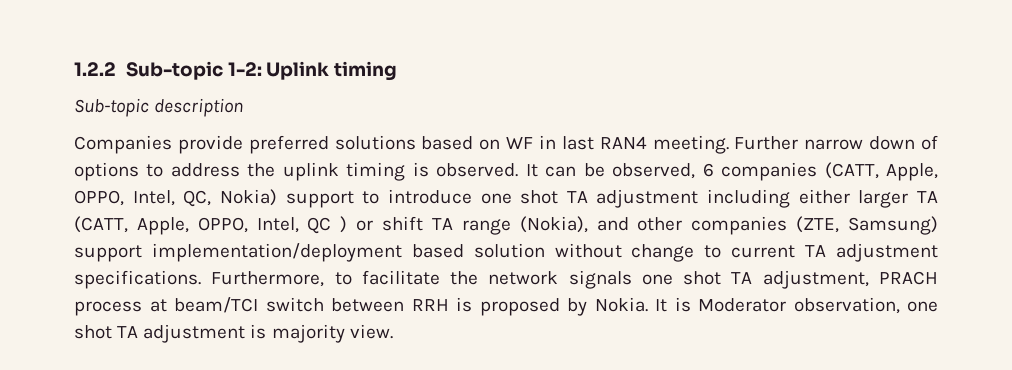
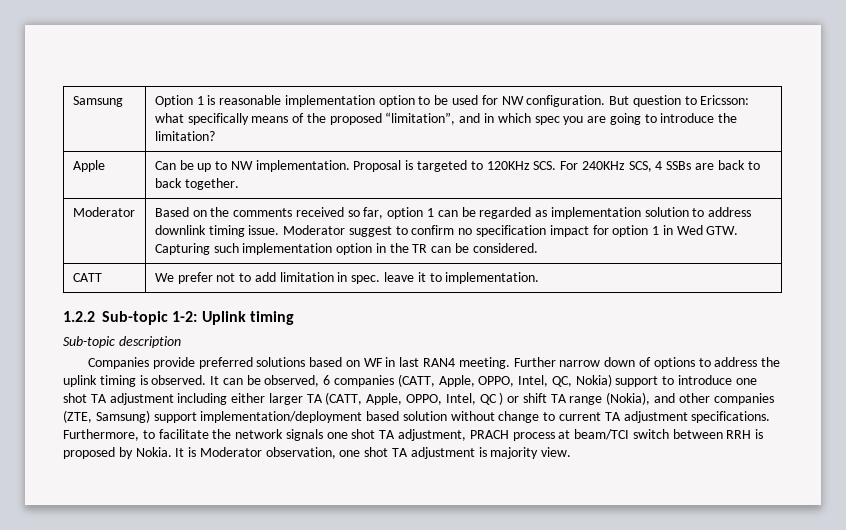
(74, 69) none -> [72,96,123,107] [154,95,750,107] [154,112,738,125] [154,131,215,141] [72,160,105,172] [154,160,760,172] [154,178,239,190] [72,207,135,217] [154,207,752,219] [154,225,739,237] [154,243,538,255] [72,273,102,282] [154,272,540,284] Samsung | Option 1 is reasonable implementation option to be used for NW configuration. But question to Ericsson: what specifically means of the proposed “limitation”, and in which spec you are going to introduce the limitation? // Apple | Can be up to NW implementation. Proposal is targeted to 120KHz SCS. For 240KHz SCS, 4 SSBs are back to back together. // Moderator | Based on the comments received so far, option 1 can be regarded as implementation solution to address downlink timing issue. Moderator suggest to confirm no specification impact for option 1 in Wed GTW. Capturing such implementation option in the TR can be considered. // CATT | We prefer not to add limitation in spec. leave it to implementation. //

